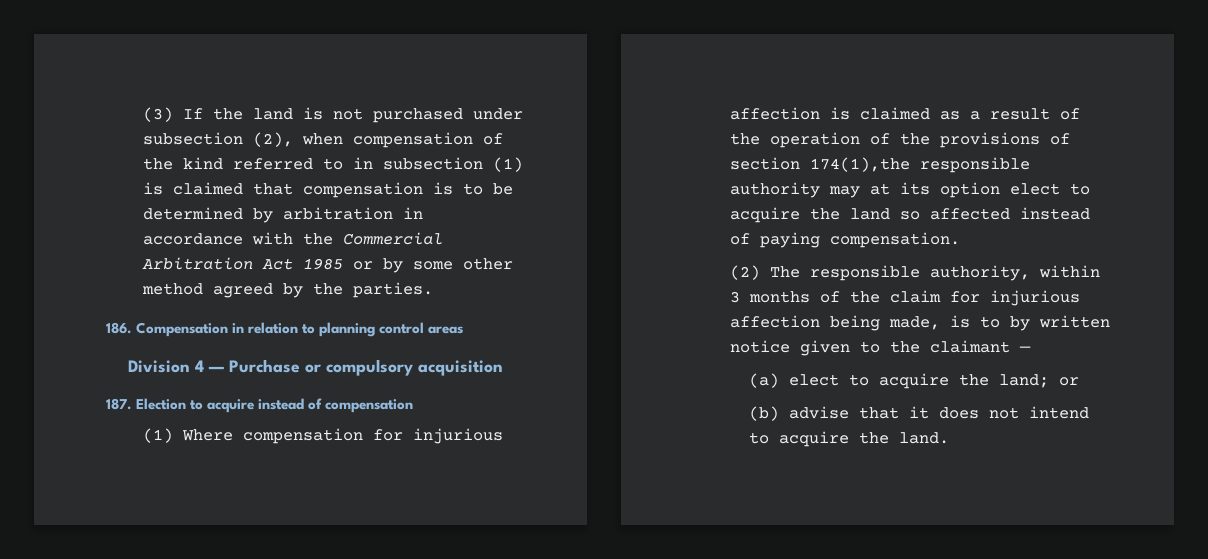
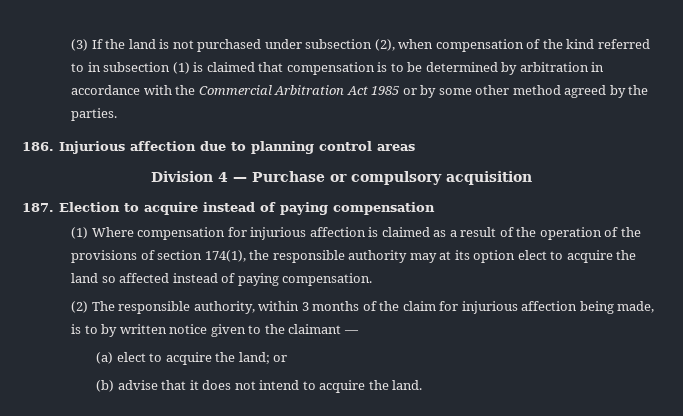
[136,322,299,337] Compensation in relation -> [59,141,226,154] Injurious affection due
(323, 404) none -> [280,202,328,215] paying
[810,157,911,172] 174(1),the -> [204,250,270,262] 174(1), the

